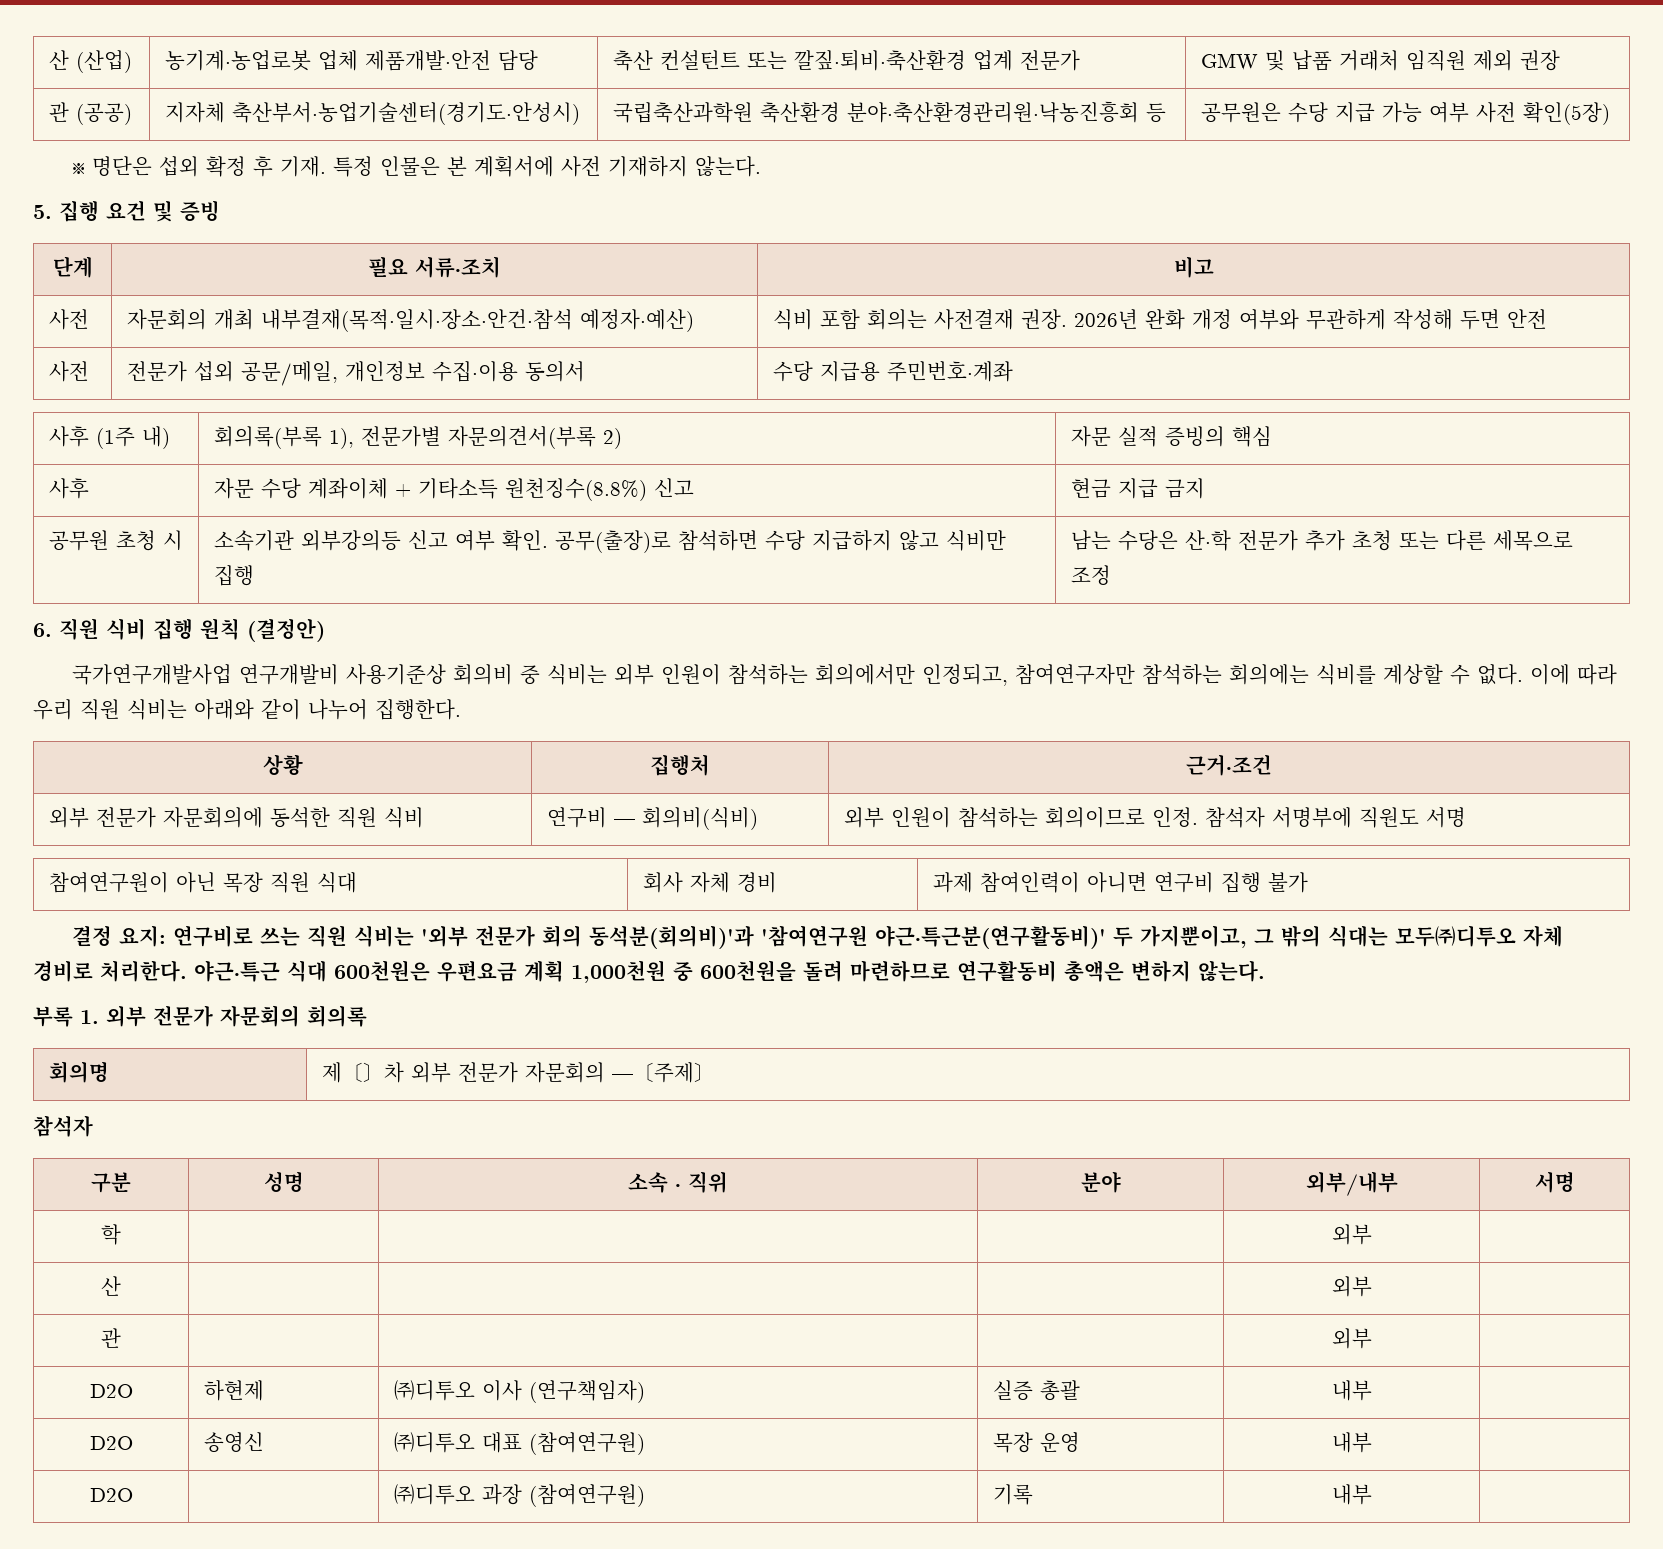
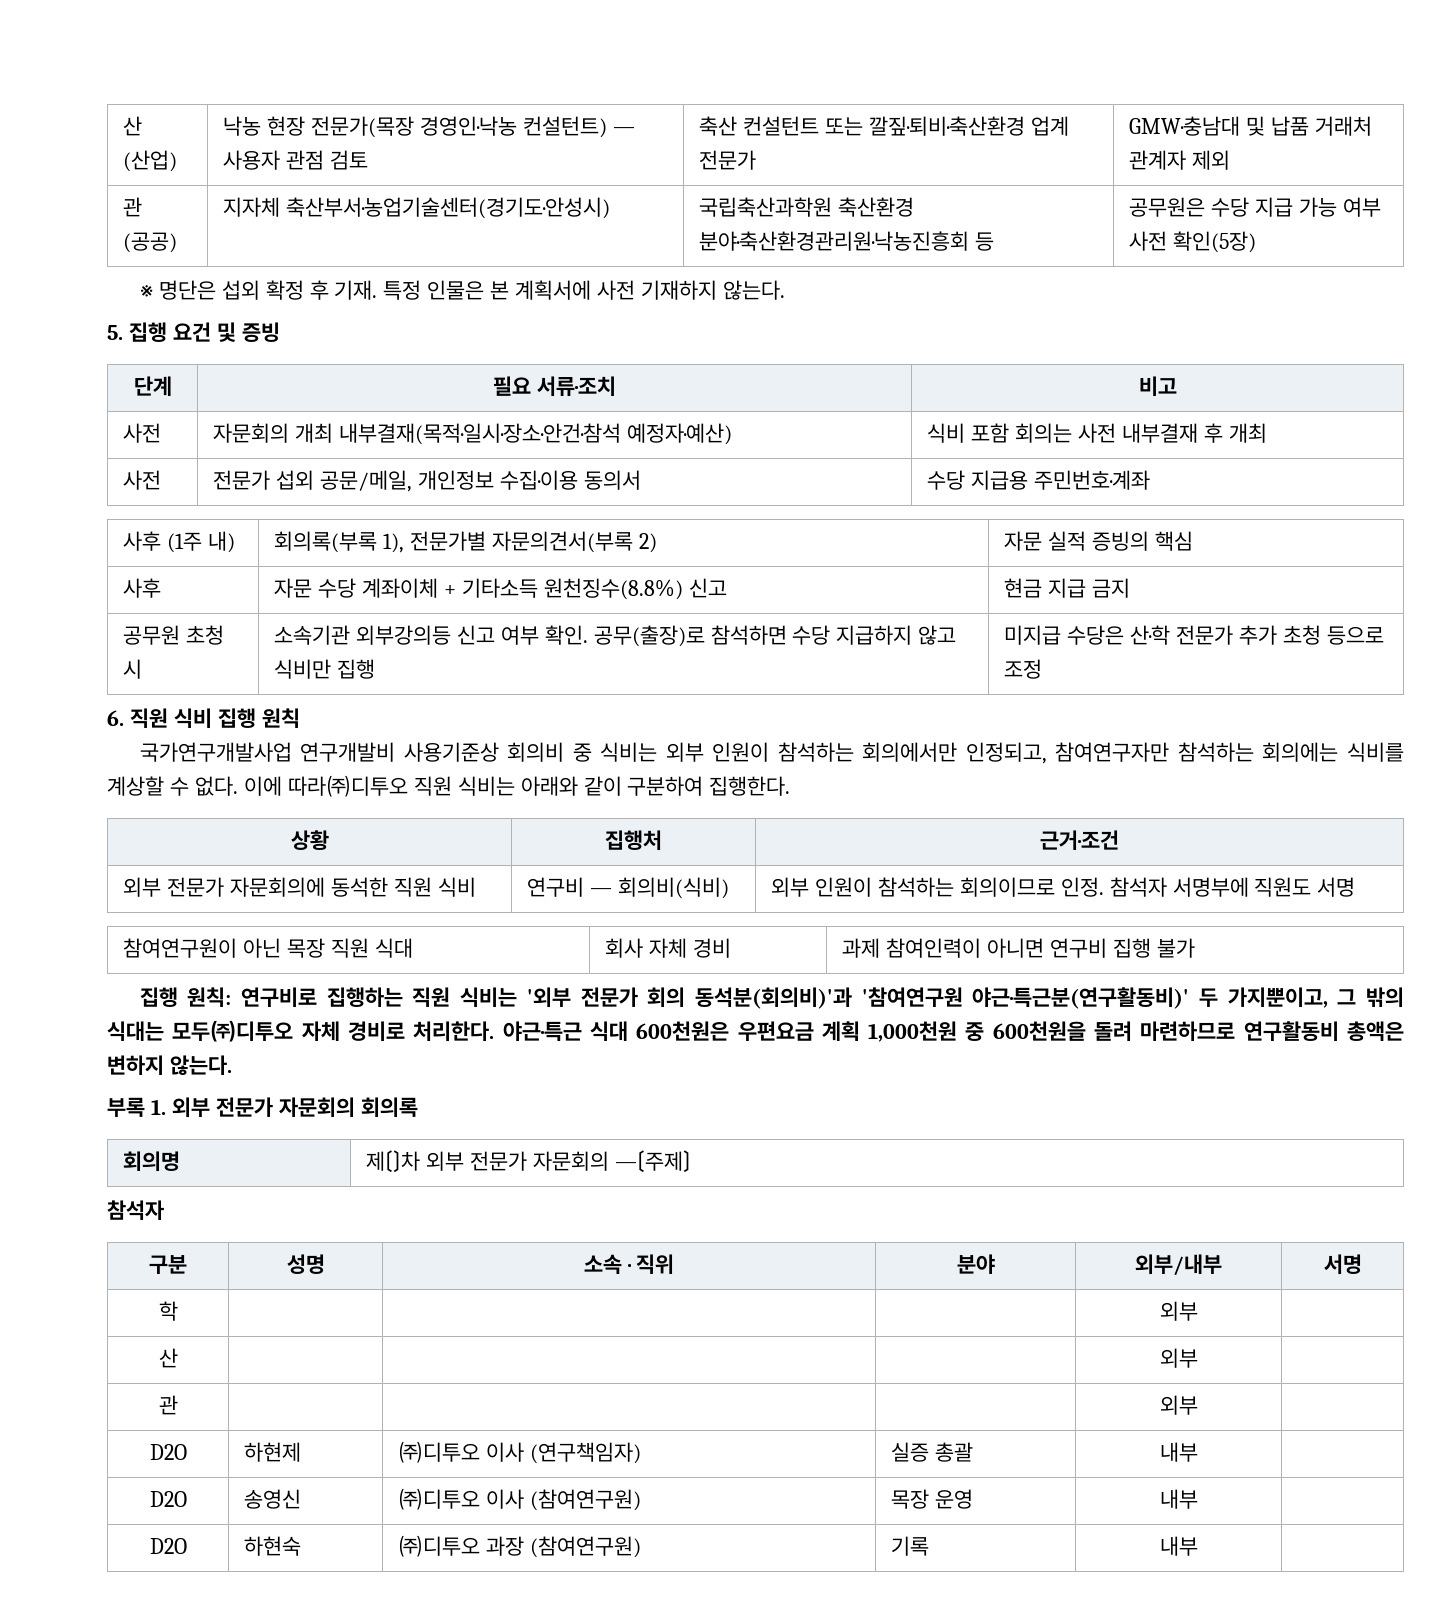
[164,50,538,71] 농기계·농업로봇 업체 제품개발·안전 담당 -> [222,116,635,138] [222,150,368,170] 낙농 현장 전문가(목장 경영인·낙농 컨설턴트) — 사용자 관점 검토
[1200,53,1258,70] GMW -> [1128,116,1240,136] GMW·충남대
[1405,50,1466,71] 임직원 -> [1128,150,1186,170] 관계자
[1519,50,1560,71] 권장 -> (1230, 160) none
[933,309,1547,330] 사전결재 권장. 2026년 완화 개정 여부와 무관하게 작성해 두면 안전 -> [1077,423,1267,443] 사전 내부결재 후 개최
[1070,530,1111,550] 남는 -> [1003,625,1061,645] 미지급
[1398,530,1573,551] 또는 다른 세목으로 -> [1326,626,1384,645] 등으로
[247,618,325,642] (결정안) -> (300, 718) none
[33,699,73,720] 우리 -> [325,775,408,797] ㈜디투오
[308,699,368,720] 나누어 -> [627,776,704,796] 구분하여
[72,925,301,947] 결정 요지: 연구비로 쓰는 -> [139,987,403,1008] 집행 원칙: 연구비로 집행하는
[481,1432,522,1453] 대표 -> [485,1489,524,1509] 이사
(133, 1495) none -> [243,1536,301,1556] 하현숙

